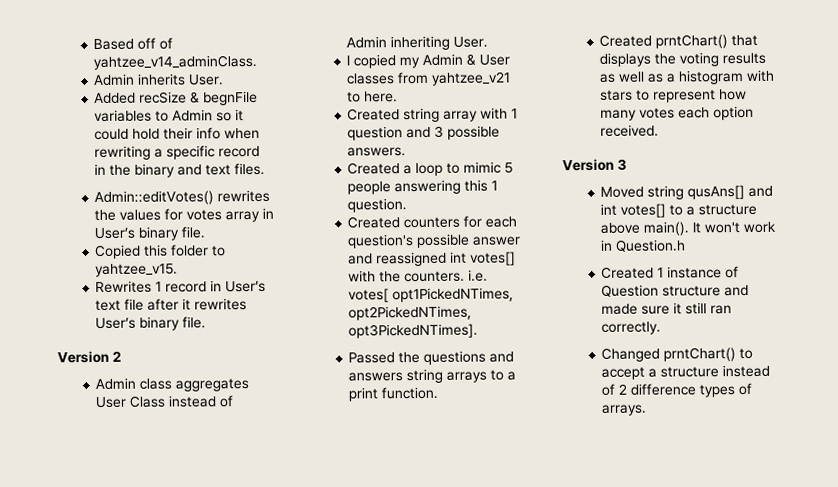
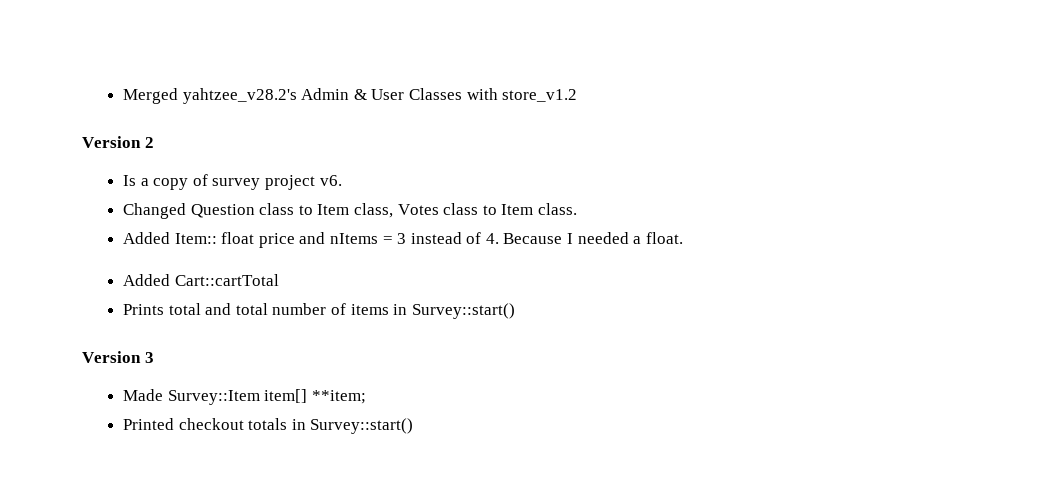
[93,37,174,50] [93,54,258,70] [93,73,225,86] [94,90,259,106] [94,109,245,122] [94,127,261,140] [94,145,261,160] [94,162,266,178] [94,189,271,205] [94,207,275,223] [94,226,206,241] [95,244,227,259] [95,263,179,277] [95,280,267,293] [95,298,248,311] [95,316,207,331] [57,350,122,364] [95,377,250,392] [95,395,234,408] [346,35,489,51] [346,53,511,69] [346,71,512,86] [347,91,399,103] [347,107,519,123] [347,125,501,141] [347,147,407,157] [347,161,514,177] [347,179,499,195] [347,198,408,213] [347,215,518,229] [347,233,522,249] [348,251,517,267] [348,269,489,283] [348,287,515,303] [348,305,473,321] [348,323,479,339] [348,350,515,365] [348,368,517,384] [348,386,439,402] [599,34,759,49] [599,52,767,67] [599,69,776,85] [600,88,748,103] [600,105,755,121] [600,124,660,137] [562,158,627,172] [600,185,774,200] [600,203,758,218] [600,221,777,236] [600,239,687,252] [601,266,740,279] [601,284,750,297] [601,302,733,315] [601,321,662,335] [601,347,754,362] [601,364,771,380] [601,382,753,398] [601,404,648,416] Based off of yahtzee_v14_adminClass. // Admin inherits User. // Added recSize & begnFile variables to Admin so it could hold their info when rewriting a specific record in the binary and text files. // Admin::editVotes() rewrites the values for votes array in User’s binary file. // Copied this folder to yahtzee_v15. // Rewrites 1 record in User’s text file after it rewrites User’s binary file. // Version 2 // Admin class aggregates User Class instead of Admin inheriting User. // I copied my Admin & User classes from yahtzee_v21 to here. // Created string array with 1 question and 3 possible answers. // Created a loop to mimic 5 people answering this 1 question. // Created counters for each question's possible answer and reassigned int votes[] with the counters. i.e. votes[ opt1PickedNTimes, opt2PickedNTimes, opt3PickedNTimes]. // Passed the questions and answers string arrays to a print function. // Created prntChart() that displays the voting results as well as a histogram with stars to represent how many votes each option received. // Version 3 // Moved string qusAns[] and int votes[] to a structure above main(). It won't work in Question.h // Created 1 instance of Question structure and made sure it still ran correctly. // Changed prntChart() to accept a structure instead of 2 difference types of arrays. -> [122,88,578,104] [82,136,154,148] [122,174,342,190] [122,203,577,219] [122,232,683,248] [122,274,279,286] [122,303,515,319] [82,351,154,363] [122,389,366,405] [122,418,414,434] Merged yahtzee_v28.2's Admin & User Classes with store_v1.2 // Version 2 // Is a copy of survey project v6. // Changed Question class to Item class, Votes class to Item class. // Added Item:: float price and nItems = 3 instead of 4. Because I needed a float. // Added Cart::cartTotal // Prints total and total number of items in Survey::start() // Version 3 // Made Survey::Item item[] **item; // Printed checkout totals in Survey::start()

